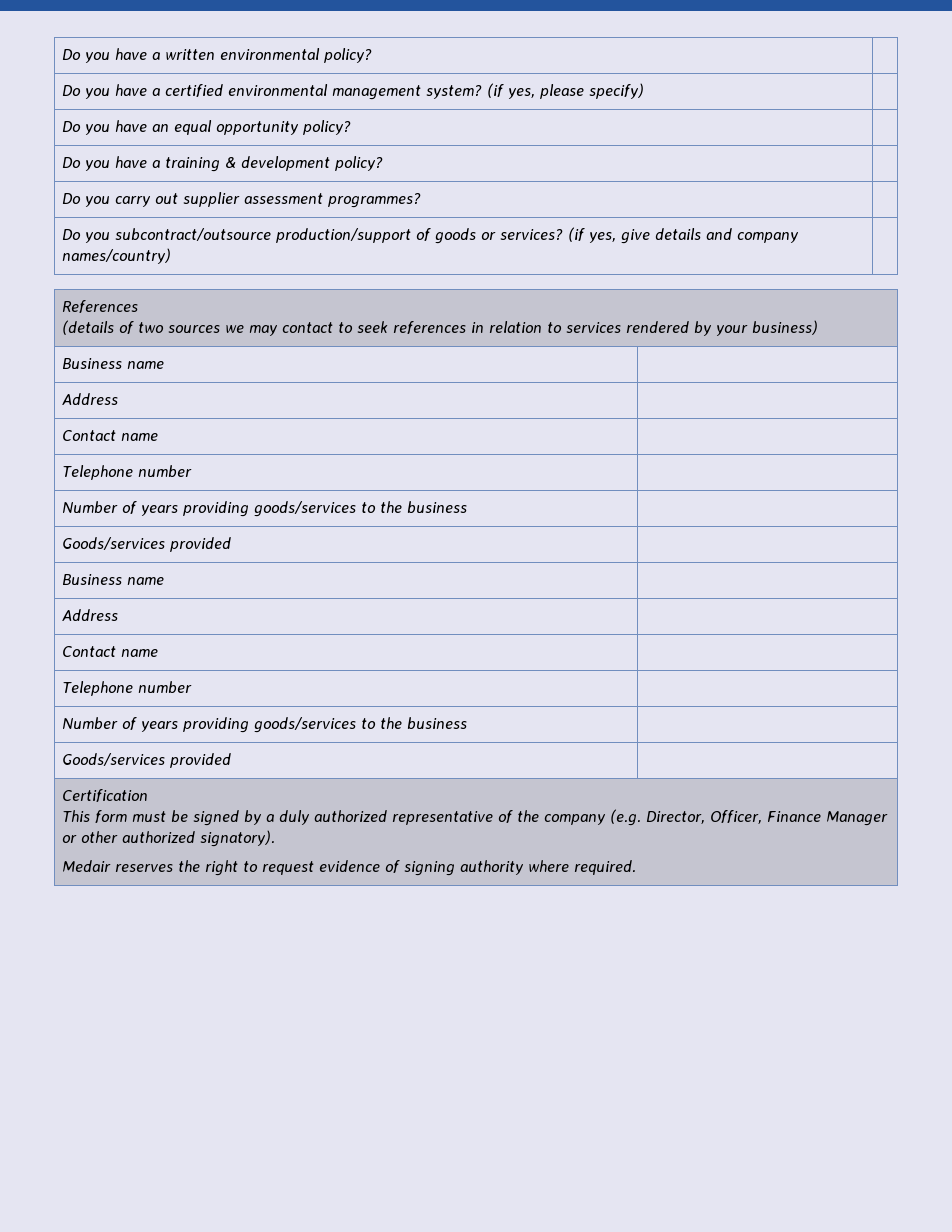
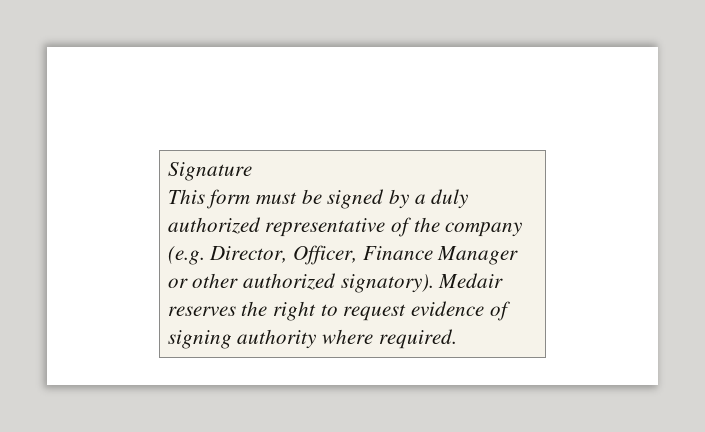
[62,48,373,63] [62,83,645,100] [62,120,352,135] [62,156,384,172] [62,192,422,208] [62,227,800,244] [62,248,172,264] [62,300,139,313] [62,320,819,336] [62,358,165,369] [62,393,119,405] [62,430,159,441] [62,465,193,480] [62,501,468,517] [62,537,232,552] [62,574,165,585] [62,609,119,621] [62,646,159,657] [62,681,193,696] [62,717,468,733] [62,753,232,768] [62,789,149,802] Do you have a written environmental policy? | // Do you have a certified environmental management system? (if yes, please specify) | // Do you have an equal opportunity policy? | // Do you have a training & development policy? | // Do you carry out supplier assessment programmes? | // Do you subcontract/outsource production/support of goods or services? (if yes, give details and company names/country) | // References // (details of two sources we may contact to seek references in relation to services rendered by your business) // Business name | // Address | // Contact name | // Telephone number | // Number of years providing goods/services to the business | // Goods/services provided | // Business name | // Address | // Contact name | // Telephone number | // Number of years providing goods/services to the business | // Goods/services provided | // Certification -> [167,162,252,181] Signature
(276, 838) // -> (434, 283) none

